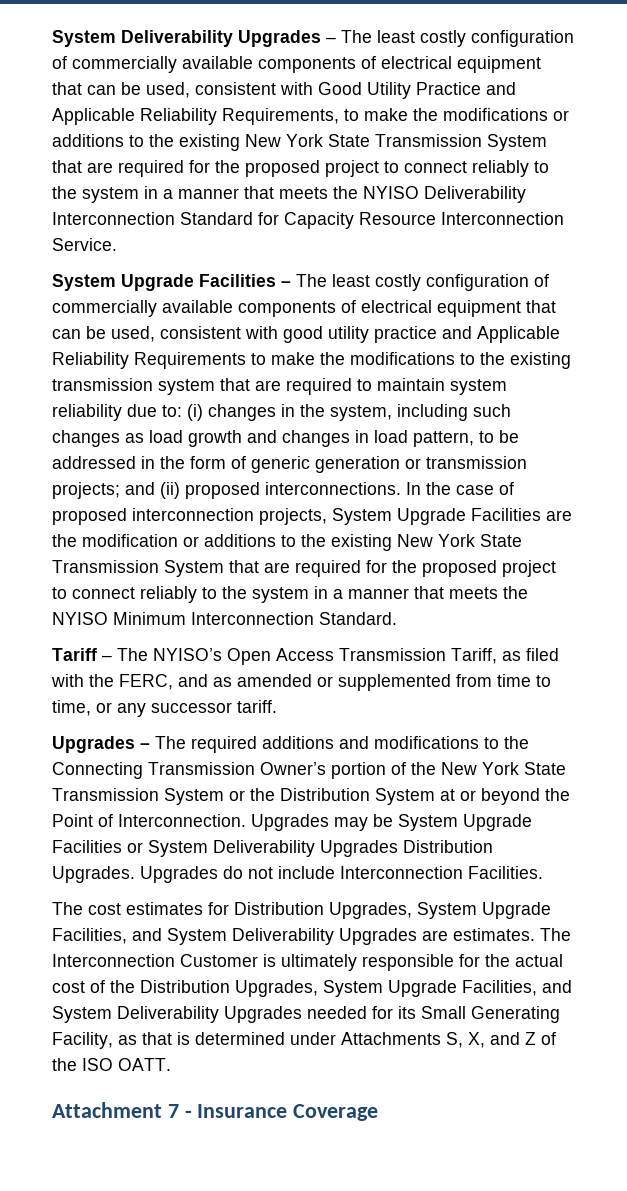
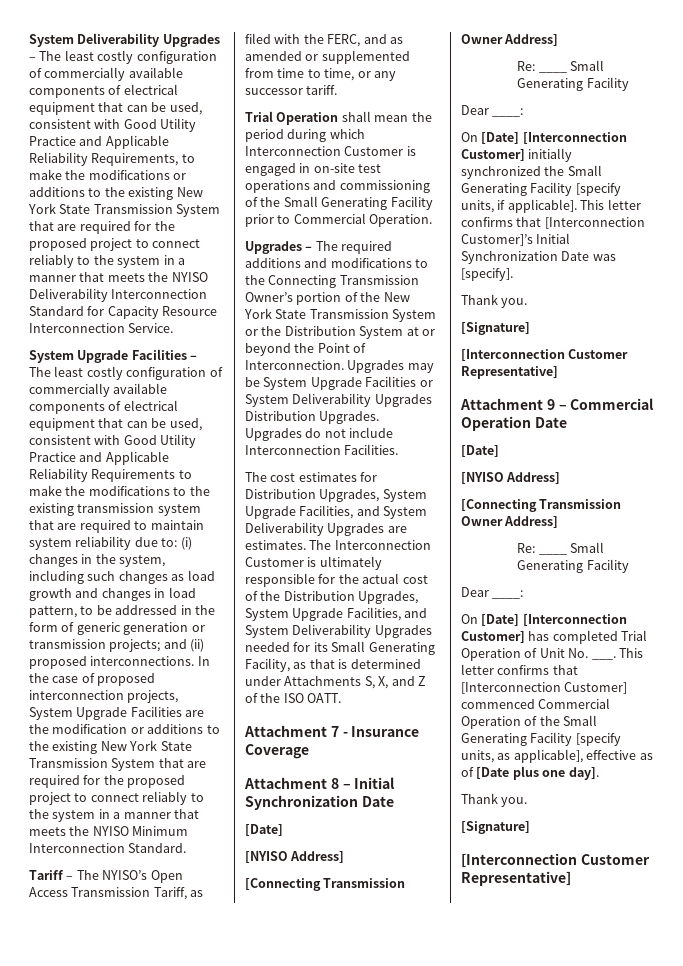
[283,326,437,343] good utility practice -> [123,434,197,448] [29,452,76,462] Good Utility Practice
(277, 706) none -> [245,111,432,125] [245,129,365,142] [245,146,416,156] [245,163,382,176] [245,180,430,193] [245,196,433,210] [245,213,433,227] // Trial Operation shall mean the period during which Interconnection Customer is engaged in on-site test operations and commissioning of the Small Generating Facility prior to Commercial Operation.
(379, 1112) none -> [244,777,396,789] [245,795,394,810] [245,824,283,836] [245,851,345,863] [245,878,406,891] [461,34,559,46] [517,61,536,71] [538,71,567,73] [570,60,605,71] [517,77,629,91] [461,105,524,117] [461,132,627,144] [461,148,573,162] [461,165,602,179] [461,182,621,196] [461,199,641,213] [461,217,645,229] [461,233,571,246] [461,251,616,264] [461,268,513,281] [461,294,528,308] [461,322,530,335] [461,349,629,361] [461,366,558,379] [460,398,655,410] [461,416,567,431] [461,445,499,457] [461,472,561,484] [461,499,622,512] [461,516,559,528] [517,543,536,553] [538,553,567,555] [570,542,605,553] [517,559,629,573] [461,587,524,599] [461,614,627,626] [461,630,648,644] [461,648,643,661] [461,664,578,675] [461,682,628,694] [461,698,611,709] [461,715,598,729] [461,732,621,746] [461,749,653,763] [461,766,599,780] [461,793,528,807] [461,821,530,834] [461,853,650,868] [461,871,571,886] // Attachment 8 – Initial Synchronization Date // [Date] // [NYISO Address] // [Connecting Transmission Owner Address] // Re: ____ Small Generating Facility // Dear ____: // On [Date] [Interconnection Customer] initially synchronized the Small Generating Facility [specify units, if applicable]. This letter confirms that [Interconnection Customer]’s Initial Synchronization Date was [specify]. // Thank you. // [Signature] // [Interconnection Customer Representative] // Attachment 9 – Commercial Operation Date // [Date] // [NYISO Address] // [Connecting Transmission Owner Address] // Re: ____ Small Generating Facility // Dear ____: // On [Date] [Interconnection Customer] has completed Trial Operation of Unit No. ___. This letter confirms that [Interconnection Customer] commenced Commercial Operation of the Small Generating Facility [specify units, as applicable], effective as of [Date plus one day]. // Thank you. // [Signature] // [Interconnection Customer Representative]

